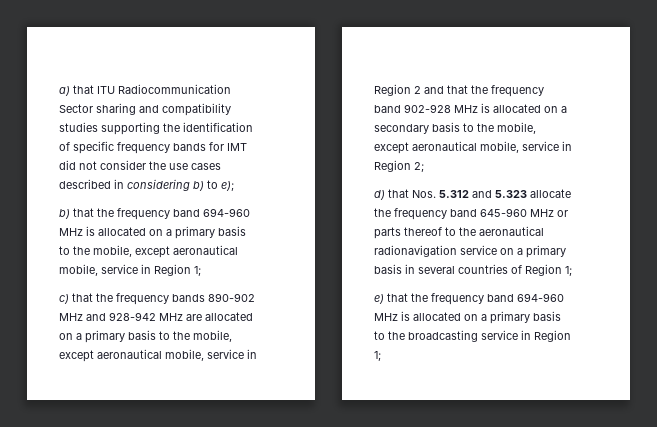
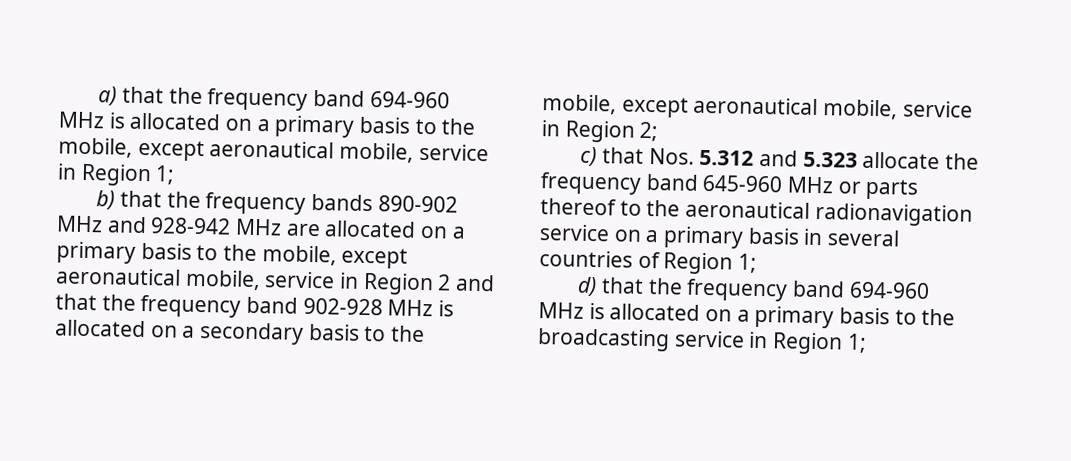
[97,84,231,94] [59,103,231,116] [59,122,253,135] [59,141,247,154] [59,160,221,170] [59,179,234,191] [59,208,94,219] ITU Radiocommunication Sector sharing and compatibility studies supporting the identification of specific frequency bands for IMT did not consider the use cases described in considering b) to e); // b) that -> (165, 95) none
[59,294,69,304] c) -> [96,190,116,210] b)
[374,190,385,200] d) -> [580,146,598,167] c)
[374,294,384,304] e) -> [577,276,598,297] d)

